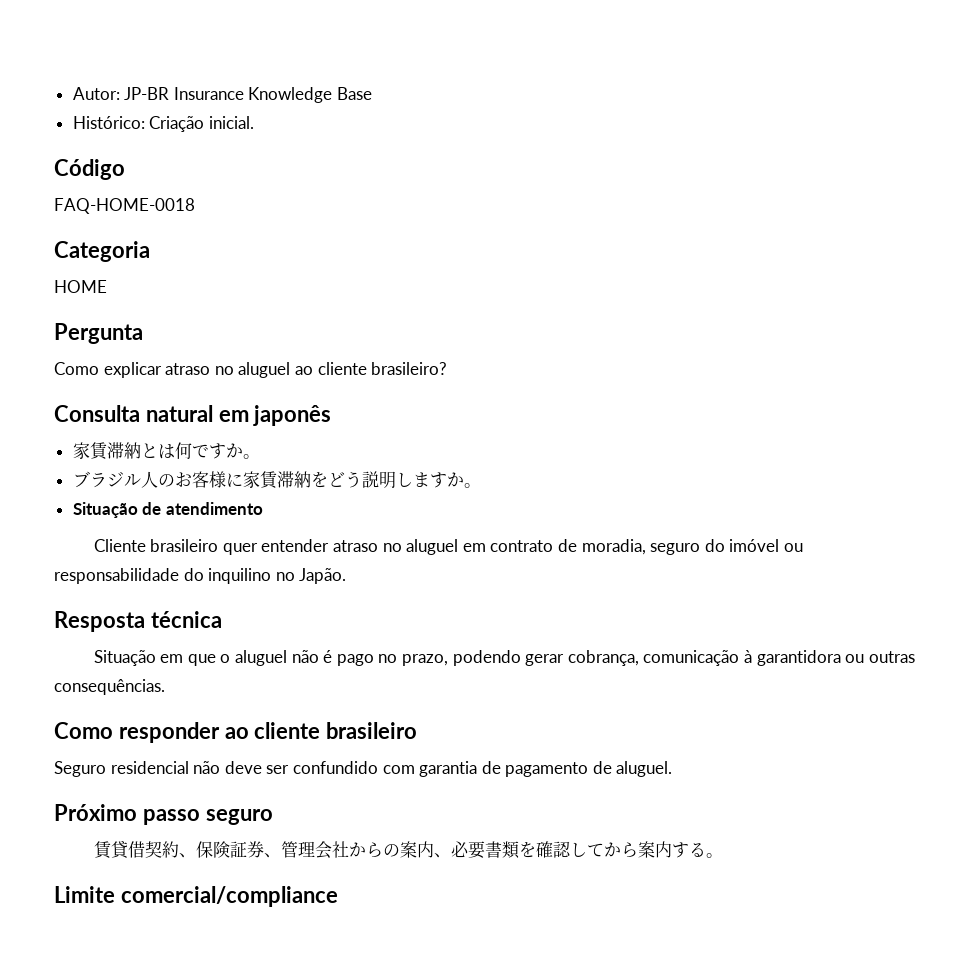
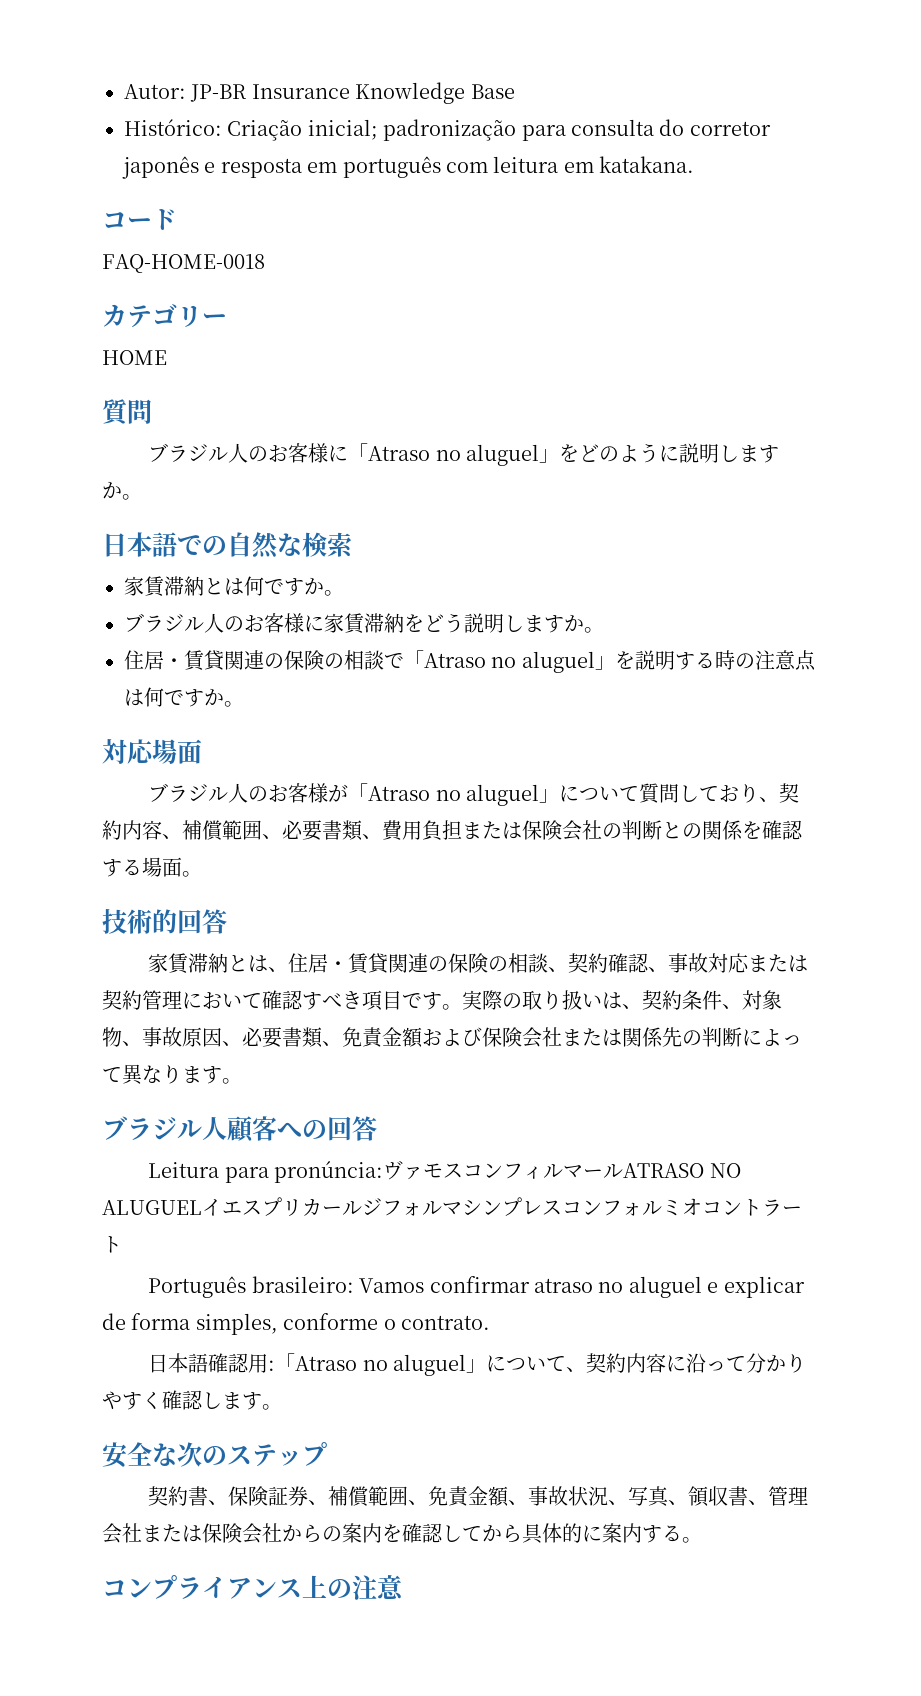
[208,116,254,129] [54,159,125,180] inicial. // Código -> [307,119,771,141] [122,156,695,179] [102,209,177,230] inicial; padronização para consulta do corretor japonês e resposta em português com leitura em katakana. // コード
[54,241,150,262] Categoria -> [102,304,227,328] カテゴリー
[54,323,143,344] [54,362,448,378] [54,405,332,426] Pergunta // Como explicar atraso no aluguel ao cliente brasileiro? // Consulta natural em japonês -> [102,399,152,426] [148,443,780,466] [102,481,142,500] [102,532,352,559] 質問 // ブラジル人のお客様に「Atraso no aluguel」をどのように説明しますか。 // 日本語での自然な検索
[72,502,263,518] [93,539,803,555] [54,568,347,584] [54,611,222,632] [93,650,915,666] [54,679,165,695] [54,722,418,743] [54,761,673,777] [54,804,273,825] [93,841,520,859] Situação de atendimento // Cliente brasileiro quer entender atraso no aluguel em contrato de moradia, seguro do imóvel ou responsabilidade do inquilino no Japão. // Resposta técnica // Situação em que o aluguel não é pago no prazo, podendo gerar cobrança, comunicação à garantidora ou outras consequências. // Como responder ao cliente brasileiro // Seguro residencial não deve ser confundido com garantia de pagamento de aluguel. // Próximo passo seguro // 賃貸借契約、保険証券、管理会社からの案内、必要書類 -> [124,650,816,673] [124,687,244,707] [102,739,202,764] [148,783,800,806] [102,820,803,841] [102,857,202,877] [102,909,227,934] [148,953,809,974] [102,990,782,1011] [102,1027,802,1048] [102,1064,242,1085] [102,1116,377,1142] [148,1160,741,1183] [102,1197,802,1216] [102,1236,122,1253] [148,1276,805,1298] [102,1313,490,1335] [148,1353,807,1376] [102,1390,282,1410] [102,1442,327,1468] [148,1486,809,1507] [102,1523,382,1544] 住居・賃貸関連の保険の相談で「Atraso no aluguel」を説明する時の注意点は何ですか。 // 対応場面 // ブラジル人のお客様が「Atraso no aluguel」について質問しており、契約内容、補償範囲、必要書類、費用負担または保険会社の判断との関係を確認する場面。 // 技術的回答 // 家賃滞納とは、住居・賃貸関連の保険の相談、契約確認、事故対応または契約管理において確認すべき項目です。実際の取り扱いは、契約条件、対象物、事故原因、必要書類、免責金額および保険会社または関係先の判断によって異なります。 // ブラジル人顧客への回答 // Leitura para pronúncia:ヴァモスコンフィルマールATRASO NO ALUGUELイエスプリカールジフォルマシンプレスコンフォルミオコントラート // Português brasileiro: Vamos confirmar atraso no aluguel e explicar de forma simples, conforme o contrato. // 日本語確認用:「Atraso no aluguel」について、契約内容に沿って分かりやすく確認します。 // 安全な次のステップ // 契約書、保険証券、補償範囲、免責金額、事故状況、写真、領収書、管理会社または保険会社からの案内
(638, 850) none -> [522,1523,602,1544] 具体的に
[54,886,338,907] Limite comercial/compliance -> [102,1575,404,1600] コンプライアンス上の注意

